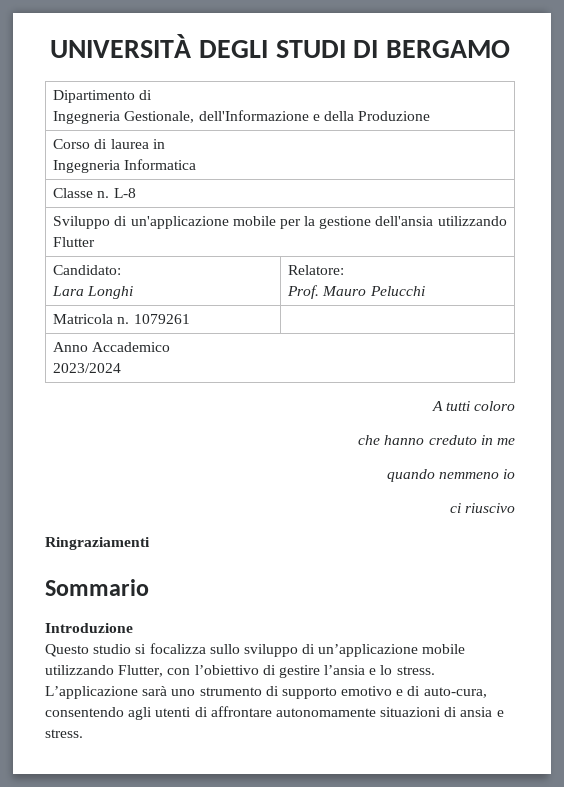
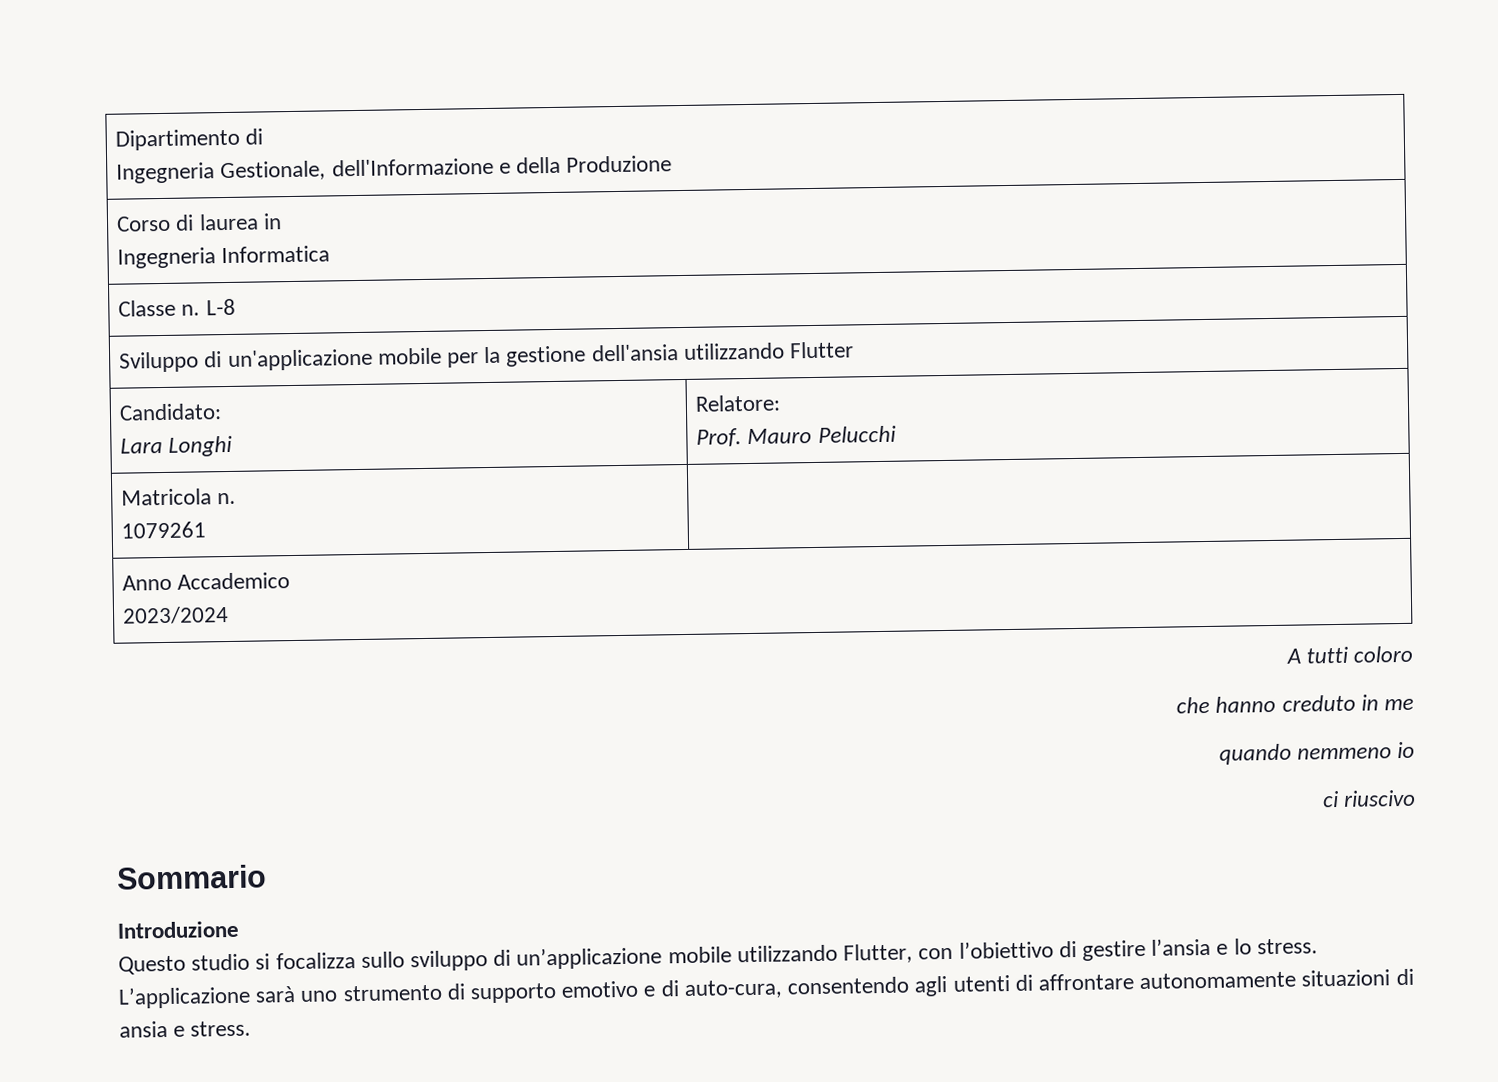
[50,34,510,58] UNIVERSITÀ DEGLI STUDI DI BERGAMO // -> (115, 139) none
(130, 320) none -> (237, 498) //
[45,537,150,550] // Ringraziamenti -> (1416, 798) none

